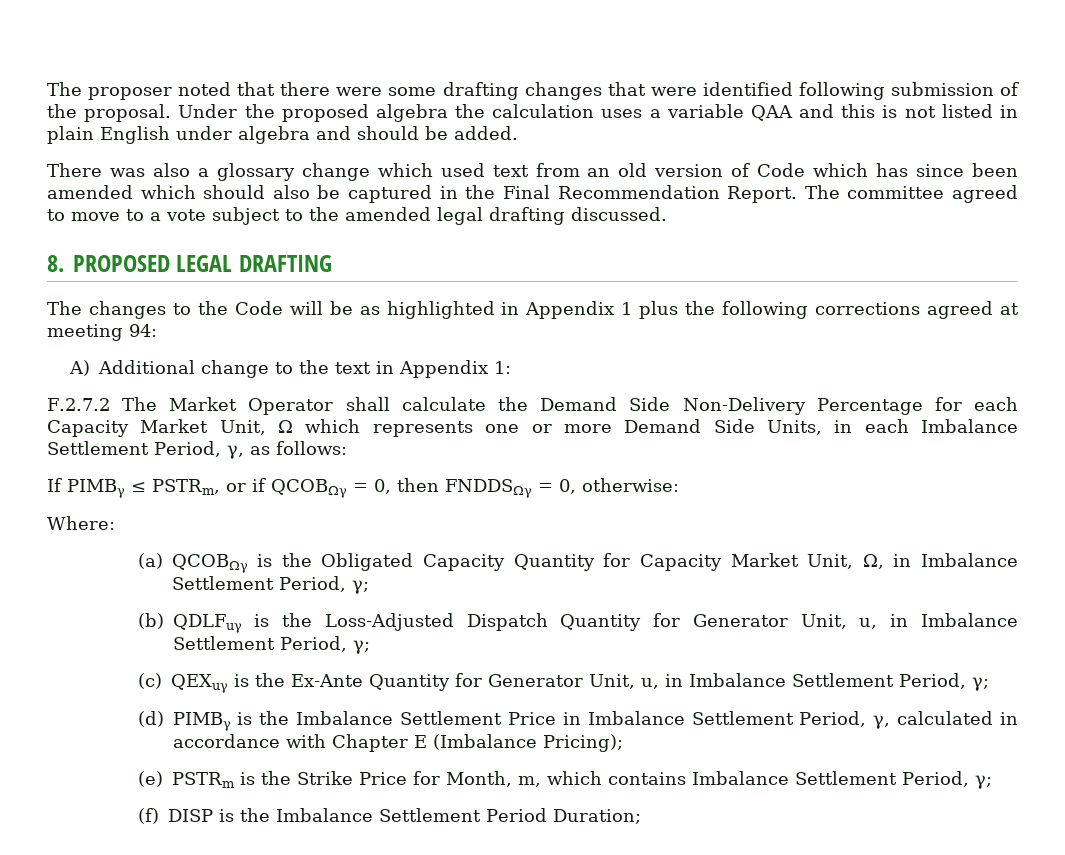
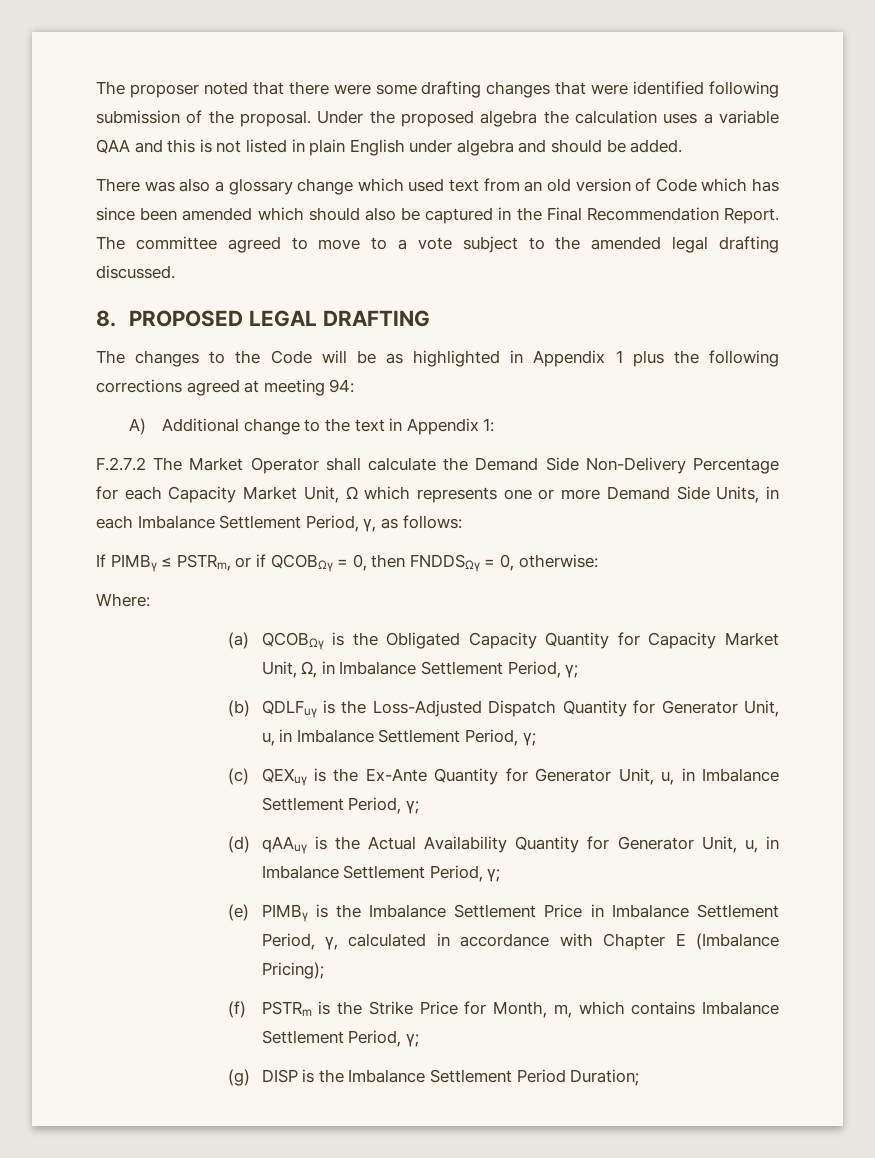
(164, 719) none -> [261,836,780,854] [261,865,501,882] [228,904,250,921] qAAuγ is the Actual Availability Quantity for Generator Unit, u, in Imbalance Settlement Period, γ; // (e)
[137,771,163,787] (e) -> [228,1001,247,1018] (f)
[137,808,159,824] (f) -> [228,1069,251,1086] (g)

